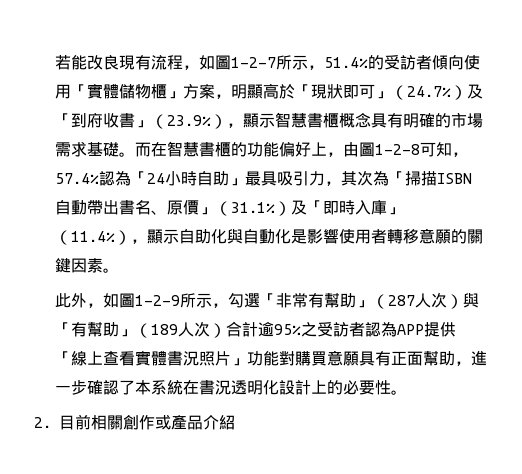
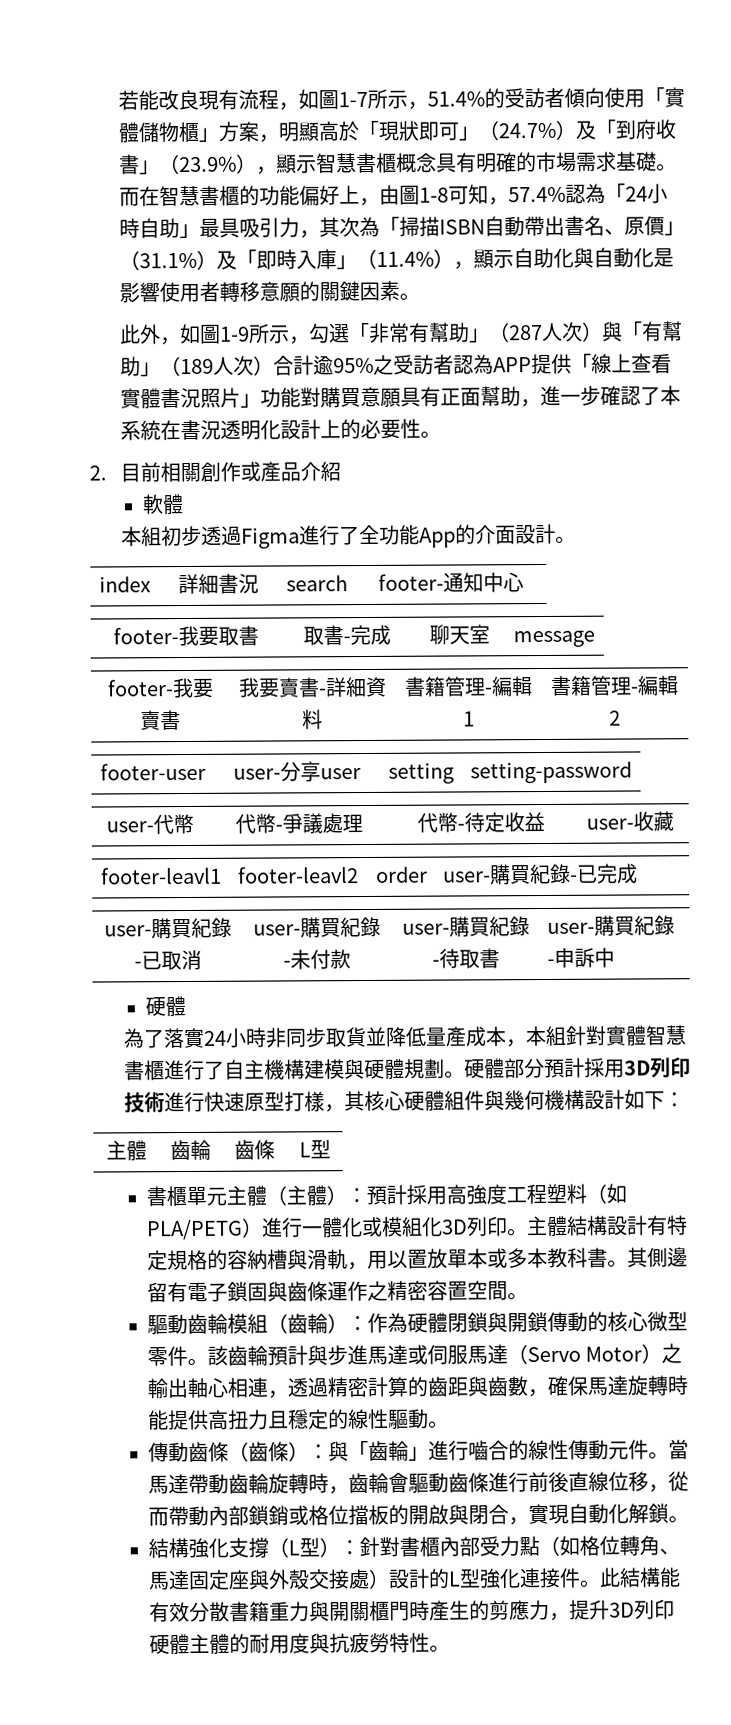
[231,57,277,68] 1-2-7 -> [337,91,368,108] 1-7
[375,144,421,155] 1-2-8 -> [418,187,449,203] 1-8
[135,295,181,306] 1-2-9 -> [219,326,250,342] 1-9
(235, 422) none -> [141,494,184,515] [120,523,576,549] [99,576,151,593] [177,573,259,595] [285,575,348,592] [377,572,524,593] [113,625,259,647] [303,624,391,646] [428,624,490,645] [512,630,595,648] [106,677,214,699] [140,710,181,731] [237,676,387,698] [302,709,323,730] [403,676,533,697] [462,711,475,727] [550,675,679,696] [609,710,621,726] [100,762,206,781] [232,761,361,783] [387,762,454,784] [469,761,632,784] [106,813,194,835] [235,813,363,834] [416,811,545,833] [585,811,674,832] [101,866,222,885] [238,866,359,884] [375,866,428,883] [443,863,639,886] [103,917,232,940] [133,949,202,971] [252,916,381,939] [282,949,351,970] [401,916,530,938] [431,948,500,969] [547,915,676,937] [547,947,616,968] [144,996,186,1017] [122,1025,687,1049] [123,1057,691,1081] [123,1089,685,1114] [105,1140,147,1161] [169,1139,211,1161] [234,1139,275,1160] [298,1139,331,1159] [145,1183,627,1207] [145,1215,688,1241] [146,1247,688,1271] [146,1280,528,1303] [146,1311,688,1336] [146,1343,683,1367] [146,1375,688,1400] [147,1408,449,1431] [147,1439,689,1463] [147,1471,689,1495] [147,1503,689,1527] [147,1535,680,1559] [147,1567,681,1591] [148,1599,675,1623] [148,1632,450,1655] // 軟體 // 本組初步透過Figma進行了全功能App的介面設計。 // index | 詳細書況 | search | footer-通知中心 // footer-我要取書 | 取書-完成 | 聊天室 | message // footer-我要賣書 | 我要賣書-詳細資料 | 書籍管理-編輯1 | 書籍管理-編輯2 // footer-user | user-分享user | setting | setting-password // user-代幣 | 代幣-爭議處理 | 代幣-待定收益 | user-收藏 // footer-leavl1 | footer-leavl2 | order | user-購買紀錄-已完成 // user-購買紀錄-已取消 | user-購買紀錄-未付款 | user-購買紀錄-待取書 | user-購買紀錄-申訴中 // 硬體 // 為了落實24小時非同步取貨並降低量產成本，本組針對實體智慧書櫃進行了自主機構建模與硬體規劃。硬體部分預計採用3D列印技術進行快速原型打樣，其核心硬體組件與幾何機構設計如下： // 主體 | 齒輪 | 齒條 | L型 // 書櫃單元主體（主體）：預計採用高強度工程塑料（如PLA/PETG）進行一體化或模組化3D列印。主體結構設計有特定規格的容納槽與滑軌，用以置放單本或多本教科書。其側邊留有電子鎖固與齒條運作之精密容置空間。 // 驅動齒輪模組（齒輪）：作為硬體閉鎖與開鎖傳動的核心微型零件。該齒輪預計與步進馬達或伺服馬達（Servo Motor）之輸出軸心相連，透過精密計算的齒距與齒數，確保馬達旋轉時能提供高扭力且穩定的線性驅動。 // 傳動齒條（齒條）：與「齒輪」進行嚙合的線性傳動元件。當馬達帶動齒輪旋轉時，齒輪會驅動齒條進行前後直線位移，從而帶動內部鎖銷或格位擋板的開啟與閉合，實現自動化解鎖。 // 結構強化支撐（L型）：針對書櫃內部受力點（如格位轉角、馬達固定座與外殼交接處）設計的L型強化連接件。此結構能有效分散書籍重力與開關櫃門時產生的剪應力，提升3D列印硬體主體的耐用度與抗疲勞特性。

